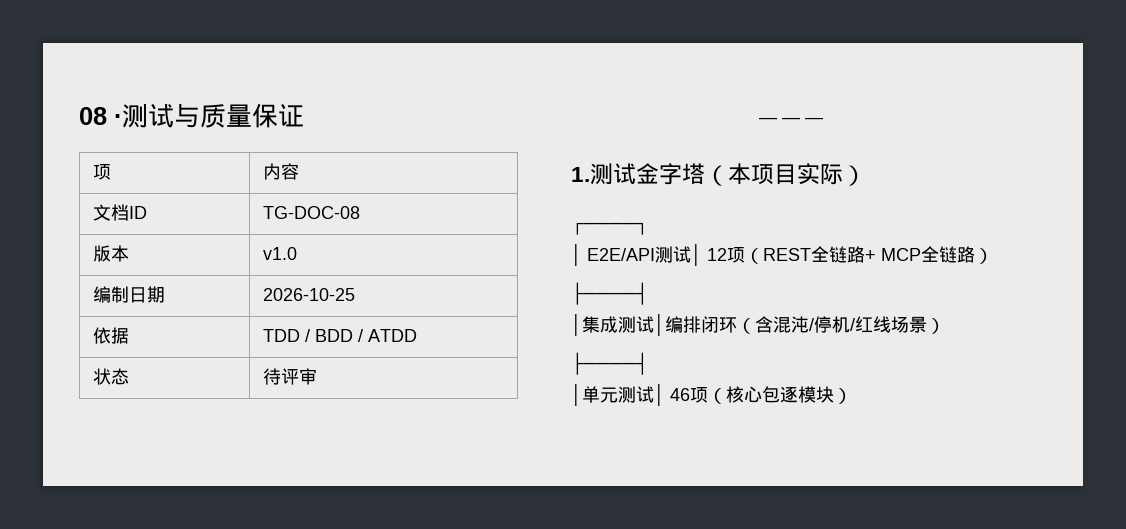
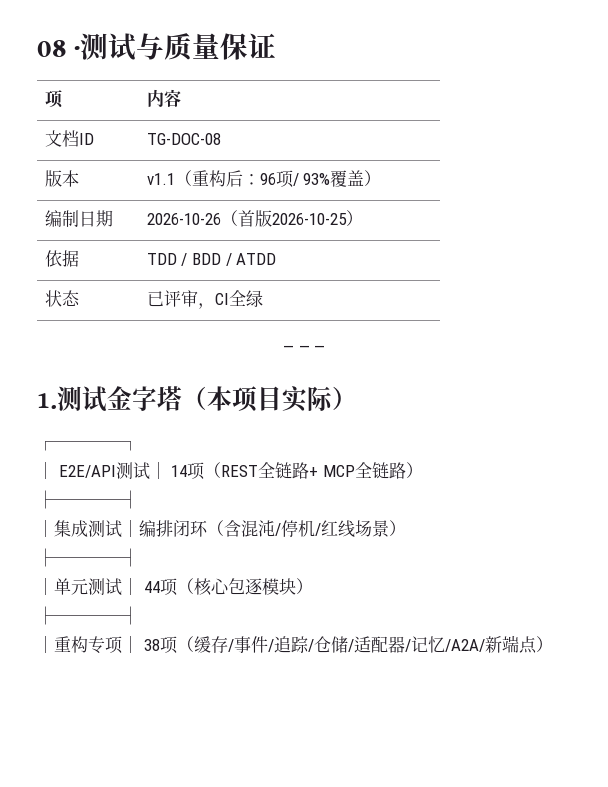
[263,247,298,260] v1.0 -> [146,170,382,188] v1.1（重构后：96项/ 93%覆盖）
(166, 294) none -> [146,210,272,227] 2026-10-26（首版
(356, 294) none -> [345,210,363,226] ）
[263,368,282,385] 待 -> [146,291,164,307] 已
(318, 376) none -> [197,290,263,309] ，CI全绿
[707,248,727,261] 12 -> [171,465,188,477] 14
[670,388,690,401] 46 -> [143,581,160,593] 44
(852, 396) none -> [37,606,139,625] [37,635,553,654] // ├────┤ // │重构专项│ 38项（缓存/事件/追踪/仓储/适配器/记忆/A2A/新端点）

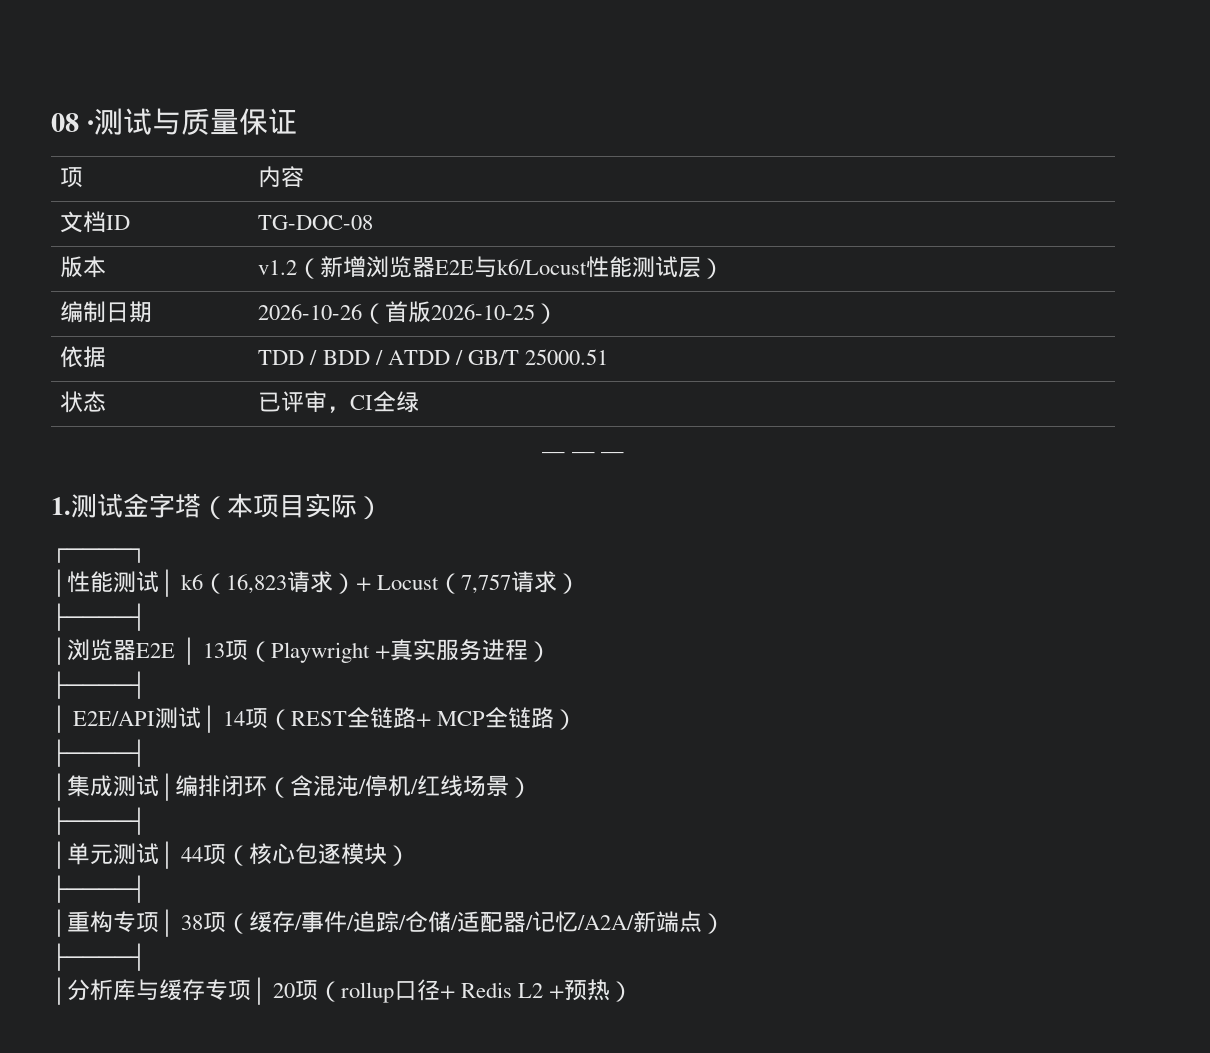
[146,170,365,188] v1.1（重构后：96项/ 93%覆盖 -> [258,256,702,279] v1.2（新增浏览器E2E与k6/Locust性能测试层
(277, 259) none -> [454,349,608,365] / GB/T 25000.51
(139, 446) none -> [51,569,581,597] [51,603,147,631] [51,637,552,665] [51,671,147,699] // │性能测试│ k6（16,823请求）+ Locust（7,757请求） // ├────┤ // │浏览器E2E │ 13项（Playwright +真实服务进程） // ├────┤
(553, 644) none -> [51,943,147,971] [51,977,634,1005] // ├────┤ // │分析库与缓存专项│ 20项（rollup口径+ Redis L2 +预热）

